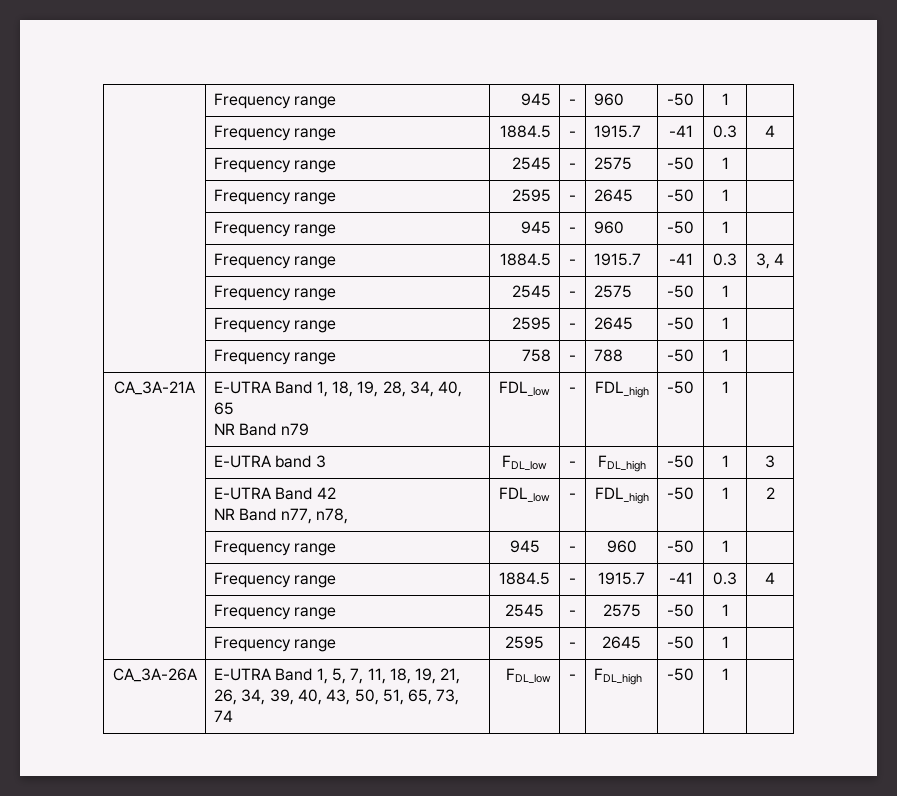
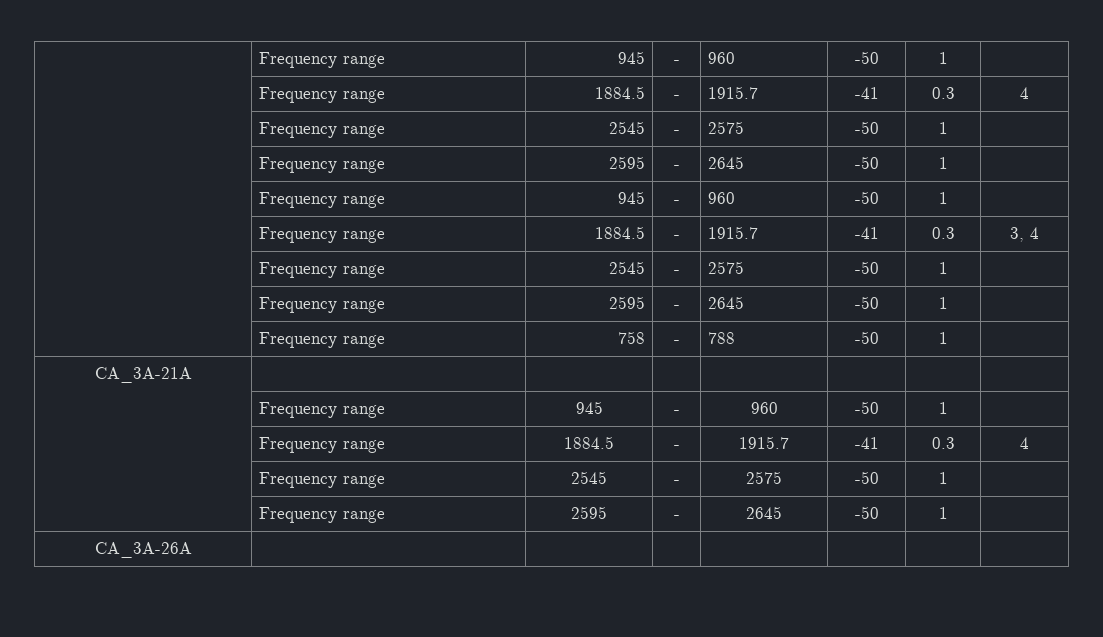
[213,381,463,397] [213,402,234,415] [213,423,309,436] [499,381,550,396] [569,387,576,393] [594,381,649,398] [667,381,694,394] [721,381,729,393] [213,455,326,468] [502,455,547,470] [569,461,576,467] [597,455,646,472] [667,455,694,468] [721,455,729,467] [765,455,775,468] [213,487,336,500] [213,508,348,524] [499,487,550,502] [569,493,576,499] [594,487,649,504] [667,487,694,500] [721,487,729,499] [765,487,775,499] E-UTRA Band 1, 18, 19, 28, 34, 40, 65 // NR Band n79 | FDL_low | - | FDL_high | -50 | 1 | // | E-UTRA band 3 | FDL_low | - | FDL_high | -50 | 1 | 3 // | E-UTRA Band 42 // NR Band n77, n78, | FDL_low | - | FDL_high | -50 | 1 | 2 -> (192, 375) | | | | | |
[213,668,461,684] [213,689,460,705] [213,710,233,722] [506,668,552,683] [569,674,576,680] [593,668,642,685] [667,668,694,681] [721,668,729,680] E-UTRA Band 1, 5, 7, 11, 18, 19, 21, 26, 34, 39, 40, 43, 50, 51, 65, 73, 74 | FDL_low | - | FDL_high | -50 | 1 -> (192, 550) | | | | |

